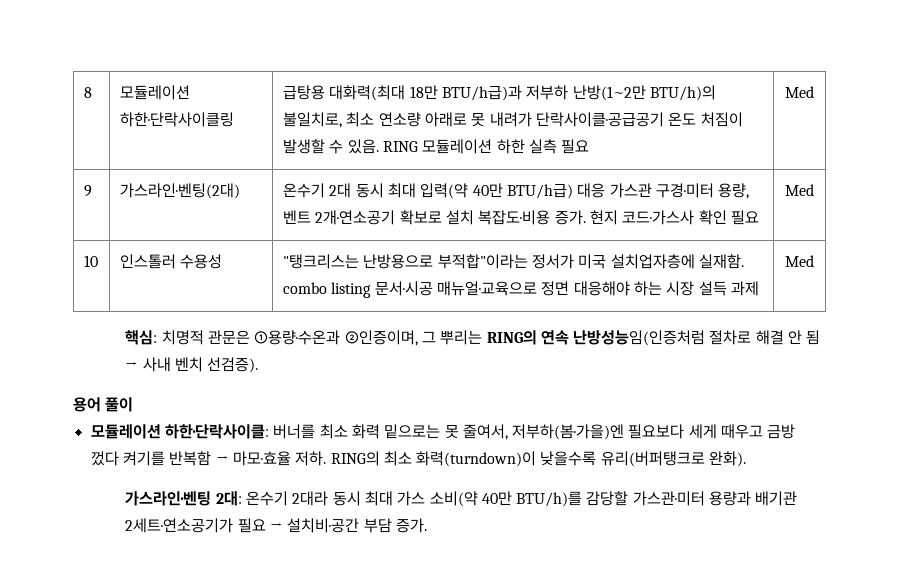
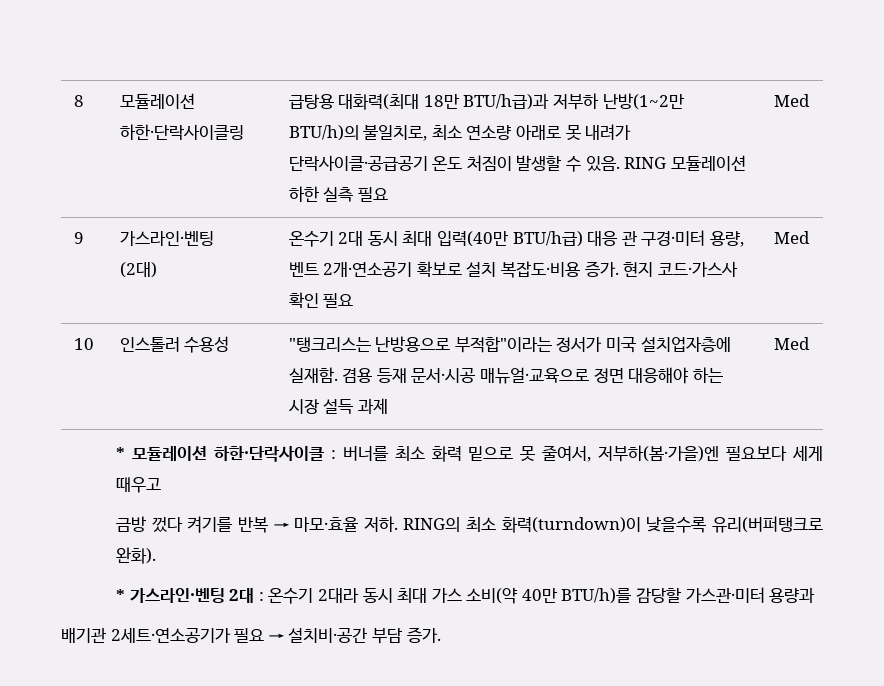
[119,183,240,199] 가스라인·벤팅(2대) -> [119,231,214,246] [119,262,157,278] 가스라인·벤팅 // (2대)
[420,183,503,199] 입력(약 40만 -> [436,231,508,247] 입력(40만
[609,183,652,198] 가스관 -> [621,231,637,246] 관
[282,282,372,298] combo listing -> [342,368,407,383] 겸용 등재
[125,330,821,346] [125,357,259,373] [73,397,134,412] [90,424,269,439] 핵심: 치명적 관문은 ①용량·수온과 ②인증이며, 그 뿌리는 RING의 연속 난방성능임(인증처럼 절차로 해결 안 됨 → 사내 벤치 선검증). // 용어 풀이 // 모듈레이션 하한·단락사이클: -> [116,446,336,462] * 모듈레이션 하한·단락사이클 :
[384,424,441,439] 밑으로는 -> [468,446,514,461] 밑으로
(764, 431) none -> (162, 485) //
[169,451,212,466] 반복함 -> [237,517,268,533] 반복
[125,491,242,506] 가스라인·벤팅 2대: -> [116,588,264,603] * 가스라인·벤팅 2대 :
(752, 498) none -> (816, 595) //

